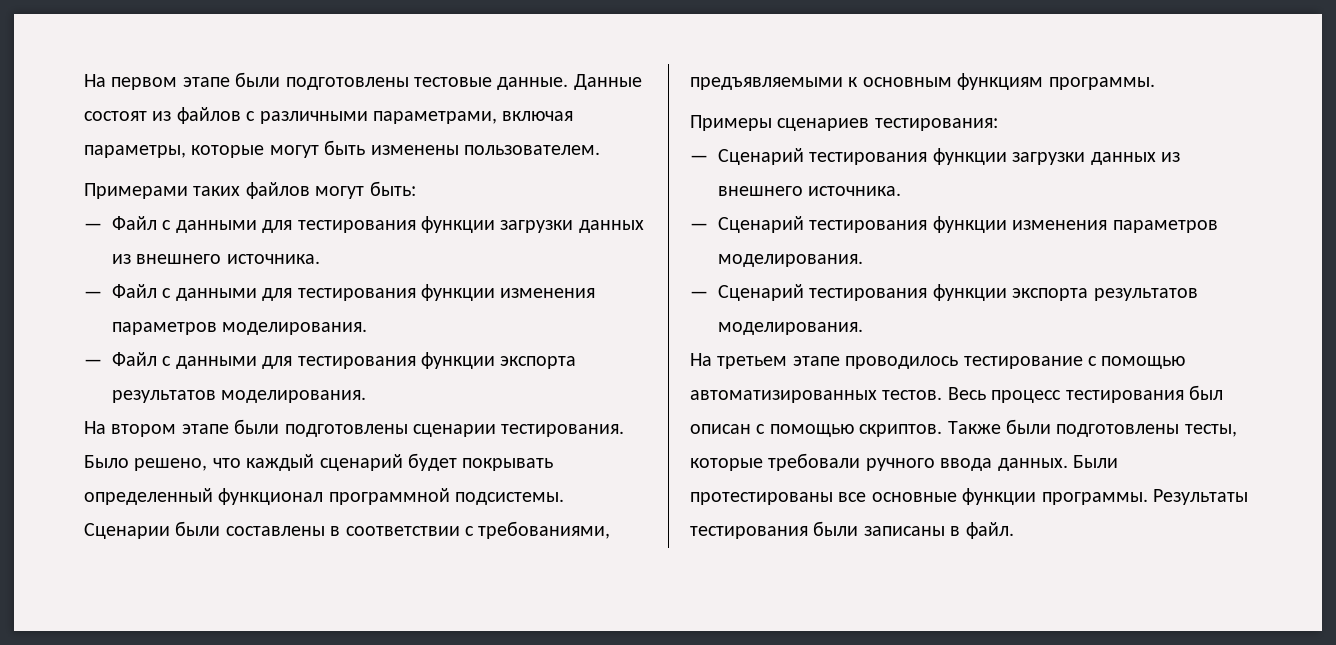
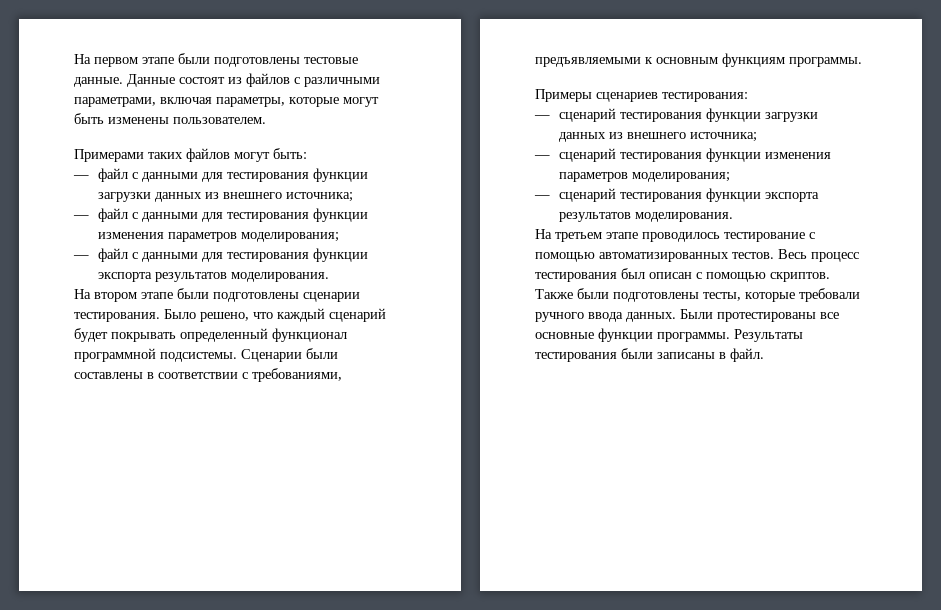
[112,216,157,230] Файл -> [97,168,128,182] файл
[226,254,320,264] [84,284,157,298] источника. // — Файл -> [285,192,353,202] [73,208,128,222] источника; // — файл
[222,322,368,335] [84,352,157,366] моделирования. // — Файл -> [240,232,339,242] [73,248,128,262] моделирования; // — файл
[718,148,1180,165] [718,186,902,196] [690,216,1218,233] [718,254,863,267] [690,284,804,301] Сценарий тестирования функции загрузки данных из внешнего источника. // — Сценарий тестирования функции изменения параметров моделирования. // — Сценарий -> [558,108,818,122] [558,132,757,142] [534,148,831,162] [558,172,730,182] [534,188,616,202] сценарий тестирования функции загрузки данных из внешнего источника; // — сценарий тестирования функции изменения параметров моделирования; // — сценарий

